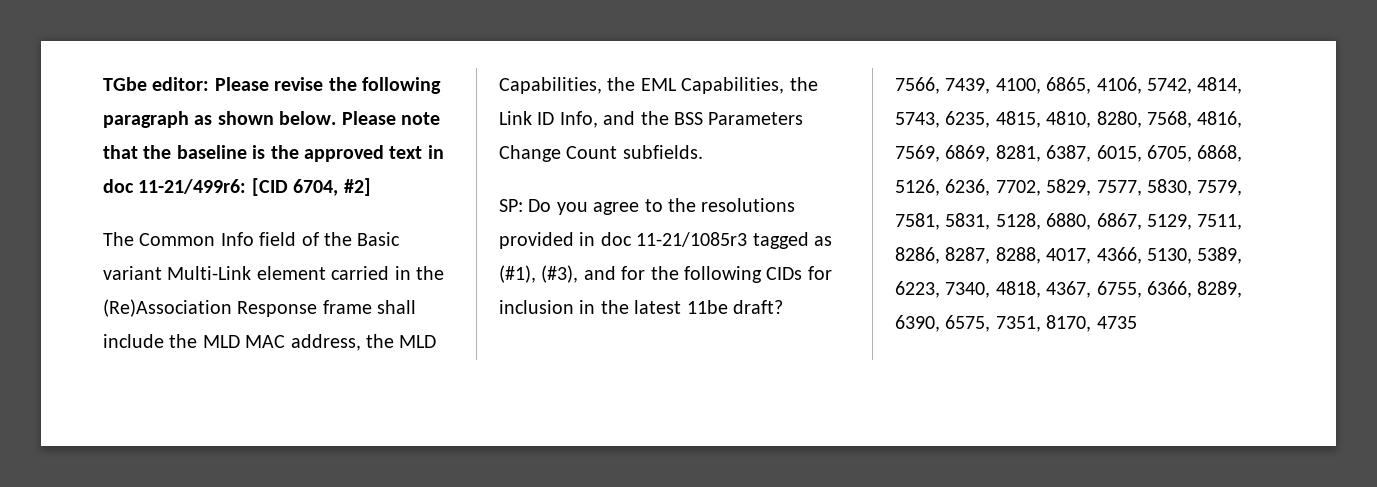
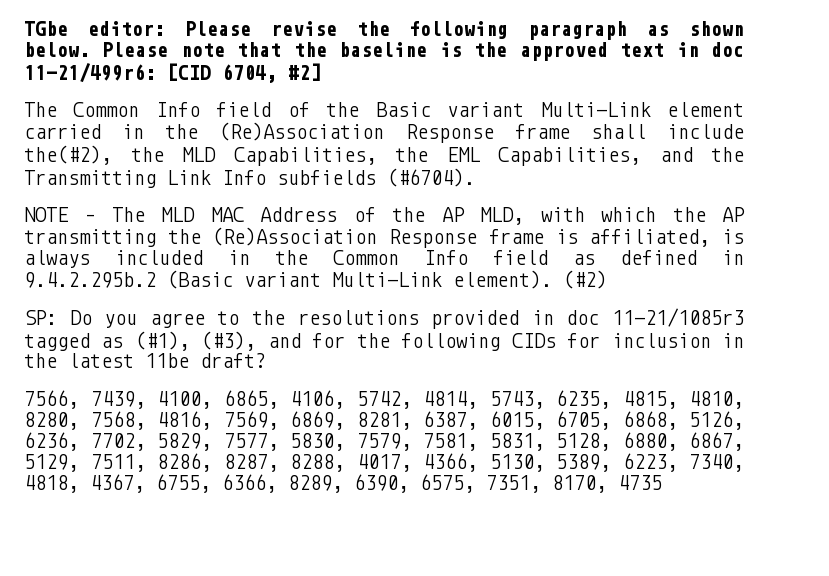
[169,334,361,351] the MLD MAC address, -> [24,145,112,165] the(#2),
[789,77,818,91] [499,111,804,128] [499,145,703,162] the Link ID Info, and the BSS Parameters Change Count subfields. -> [659,147,744,162] [24,168,475,188] [24,207,745,225] [24,227,744,248] [24,250,744,268] [24,270,607,289] and the Transmitting Link Info subfields (#6704). // NOTE – The MLD MAC Address of the AP MLD, with which the AP transmitting the (Re)Association Response frame is affiliated, is always included in the Common Info field as defined in 9.4.2.295b.2 (Basic variant Multi-Link element). (#2)

